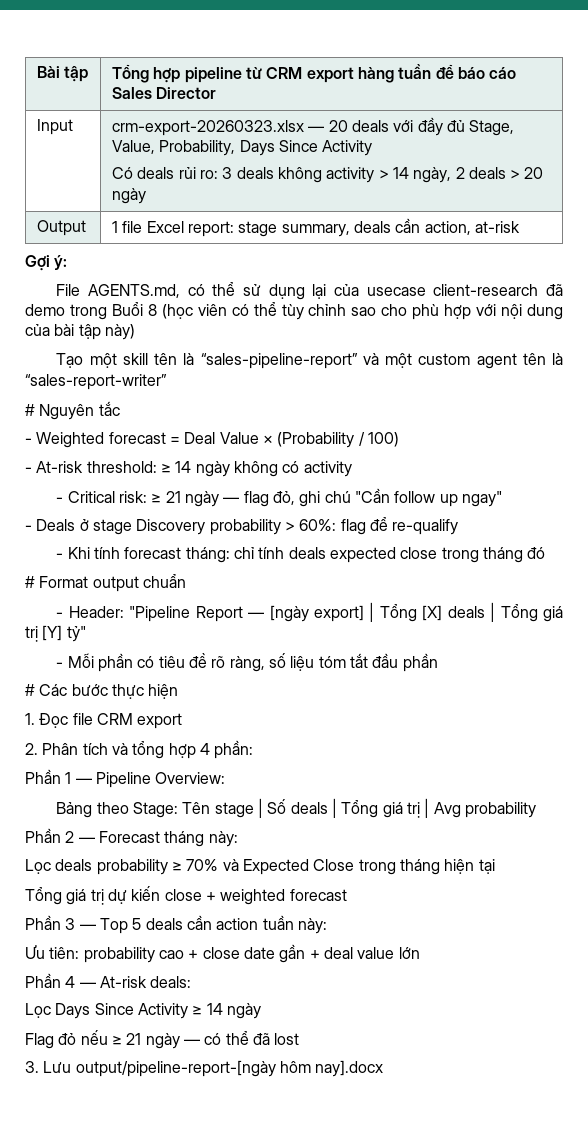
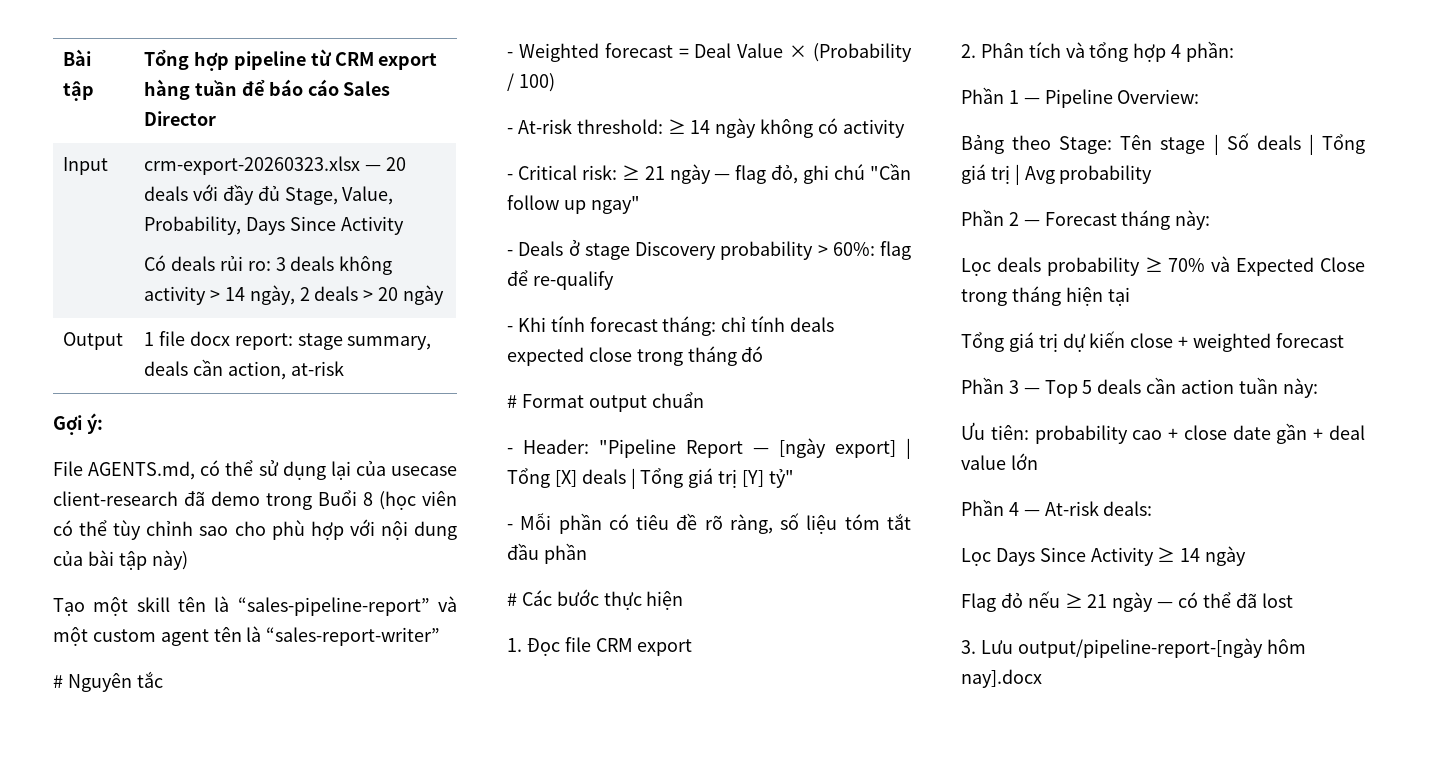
[146,221,184,233] Excel -> [189,331,230,346] docx

